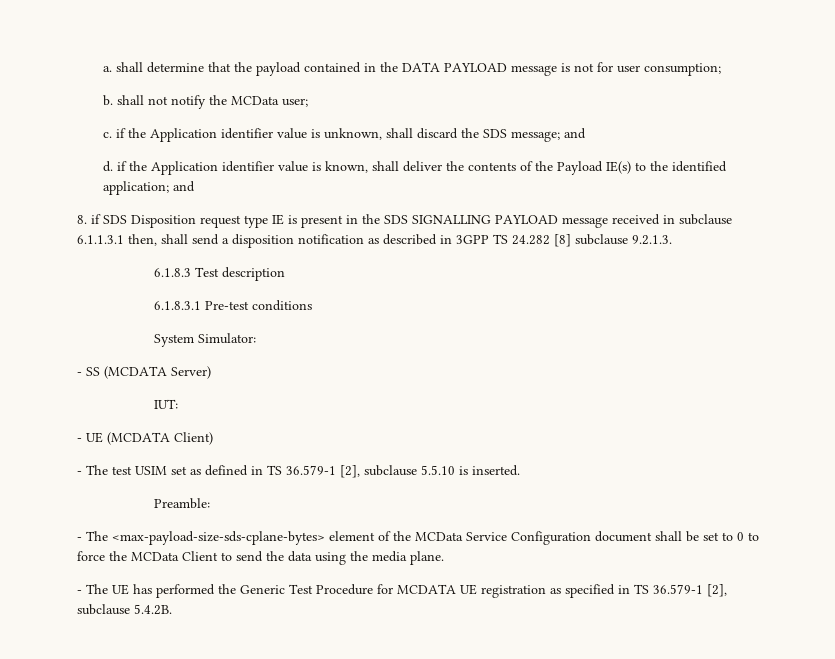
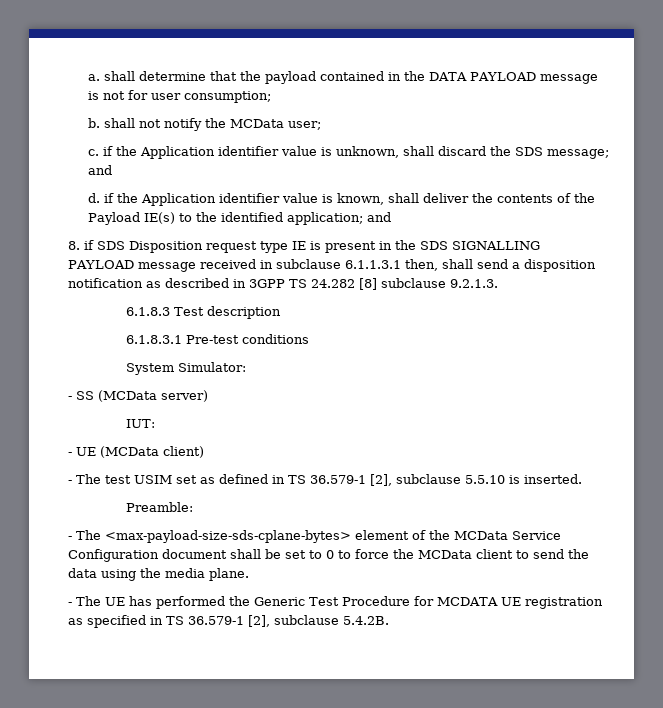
[104,366,212,379] (MCDATA Server) -> [98,390,209,402] (MCData server)
[107,432,214,445] (MCDATA Client) -> [100,446,205,458] (MCData client)
[182,551,219,561] Client -> [476,549,514,559] client

